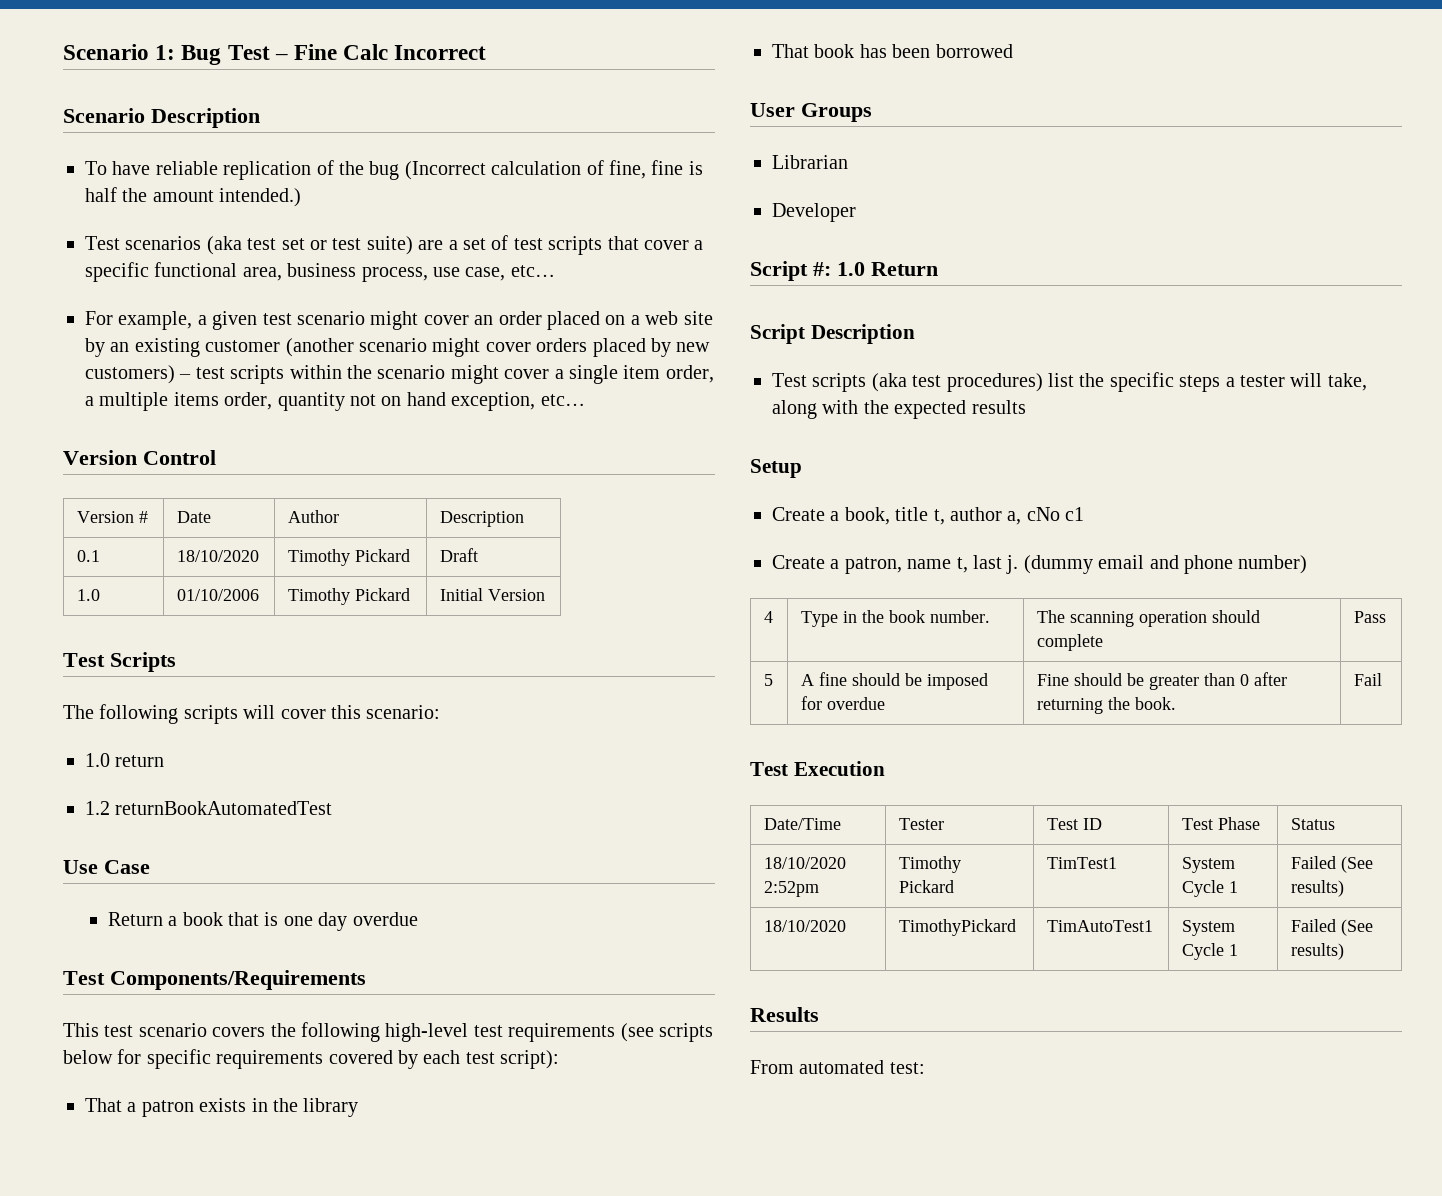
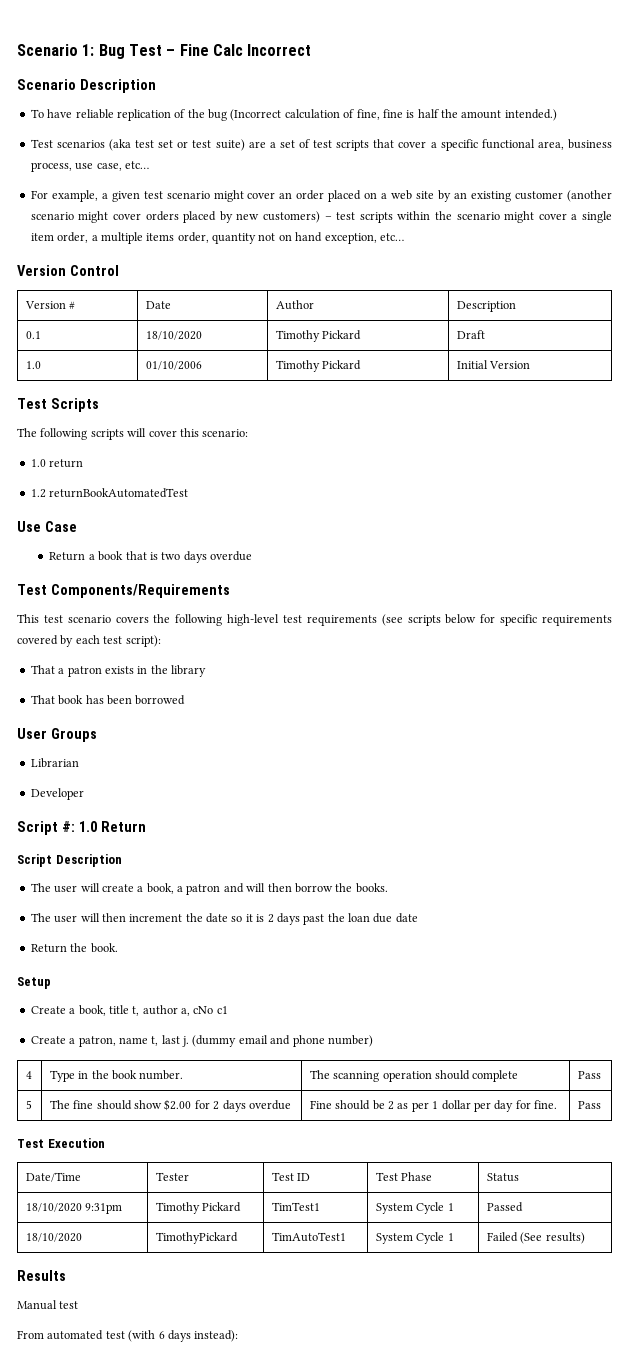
[283,912,348,931] one day -> [161,551,207,563] two days
[772,372,1367,392] [772,400,1026,419] Test scripts (aka test procedures) list the specific steps a tester will take, along with the expected results -> [30,883,388,895] [30,913,418,925] [30,943,118,953] The user will create a book, a patron and will then borrow the books. // The user will then increment the date so it is 2 days past the loan due date // Return the book.
[800,674,814,686] A -> [49,1100,70,1109] The
[904,673,988,690] [800,696,822,710] be imposed for -> [134,1099,246,1112] show $2.00 for 2 days
[1148,672,1287,690] [1036,697,1176,714] [1353,673,1382,686] greater than 0 after returning the book. | Fail -> [388,1100,558,1112] [577,1101,601,1109] 2 as per 1 dollar per day for fine. | Pass
[763,881,819,897] 2:52pm -> [85,1203,123,1214] 9:31pm
[1290,856,1373,873] [1290,880,1344,897] Failed (See results) -> [486,1202,523,1212] Passed
(819, 1014) none -> [17,1300,79,1310] // Manual test
[889,1062,925,1074] test: -> [105,1330,239,1342] test (with 6 days instead):

